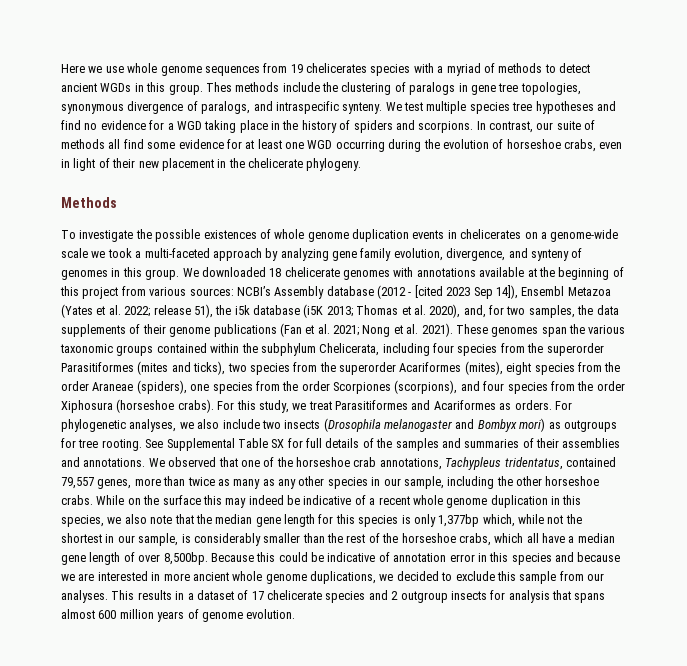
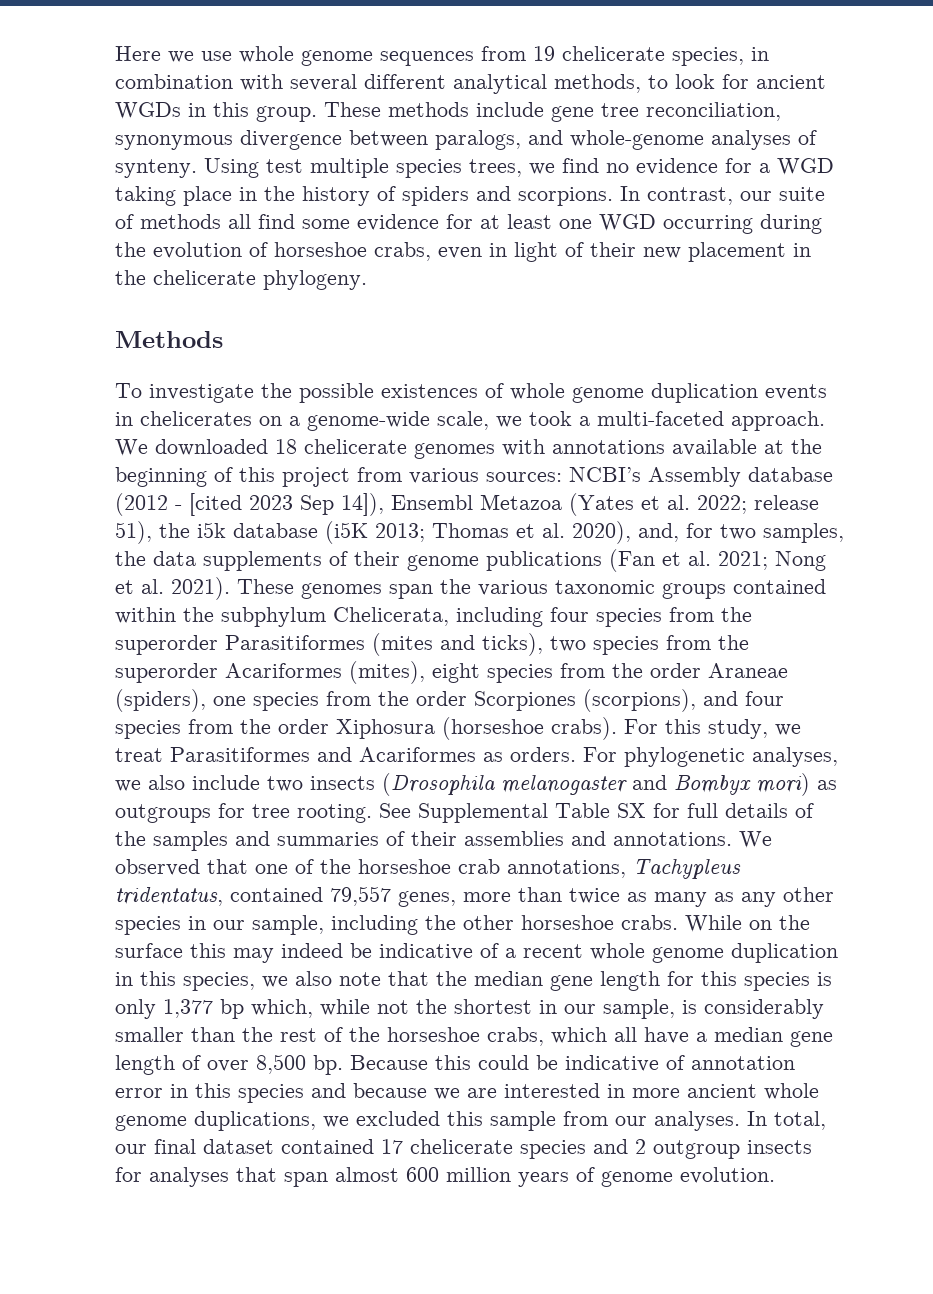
[306,63,590,76] chelicerates species with a myriad of methods to detect -> [562,46,769,66] [115,74,749,94] chelicerate species, in combination with several different analytical methods, to look for
[205,82,232,92] Thes -> [324,102,381,117] These
[322,82,468,95] the clustering of paralogs in -> (544, 109) none
[520,82,581,95] topologies, -> [646,102,781,121] reconciliation,
[186,101,198,111] of -> [349,130,428,147] between
[275,101,616,114] intraspecific synteny. We test multiple species tree hypotheses and -> [570,130,817,150] [115,158,555,178] whole-genome analyses of synteny. Using test multiple species trees, we
[61,248,88,258] scale -> [437,411,489,430] scale,
[212,248,583,261] [61,267,180,280] approach by analyzing gene family evolution, divergence, and synteny of genomes in this group. -> [731,411,825,431] approach.
[438,514,480,527] 1,377bp -> [163,999,244,1019] 1,377 bp
[163,552,208,565] 8,500bp. -> [256,1054,343,1075] 8,500 bp.
[396,571,495,581] decided to exclude -> [356,1111,440,1126] excluded
[111,590,249,600] This results in a dataset of -> [747,1111,826,1130] [115,1139,374,1154] In total, our final dataset contained
[508,590,606,603] analysis that spans -> [149,1167,328,1187] analyses that span

